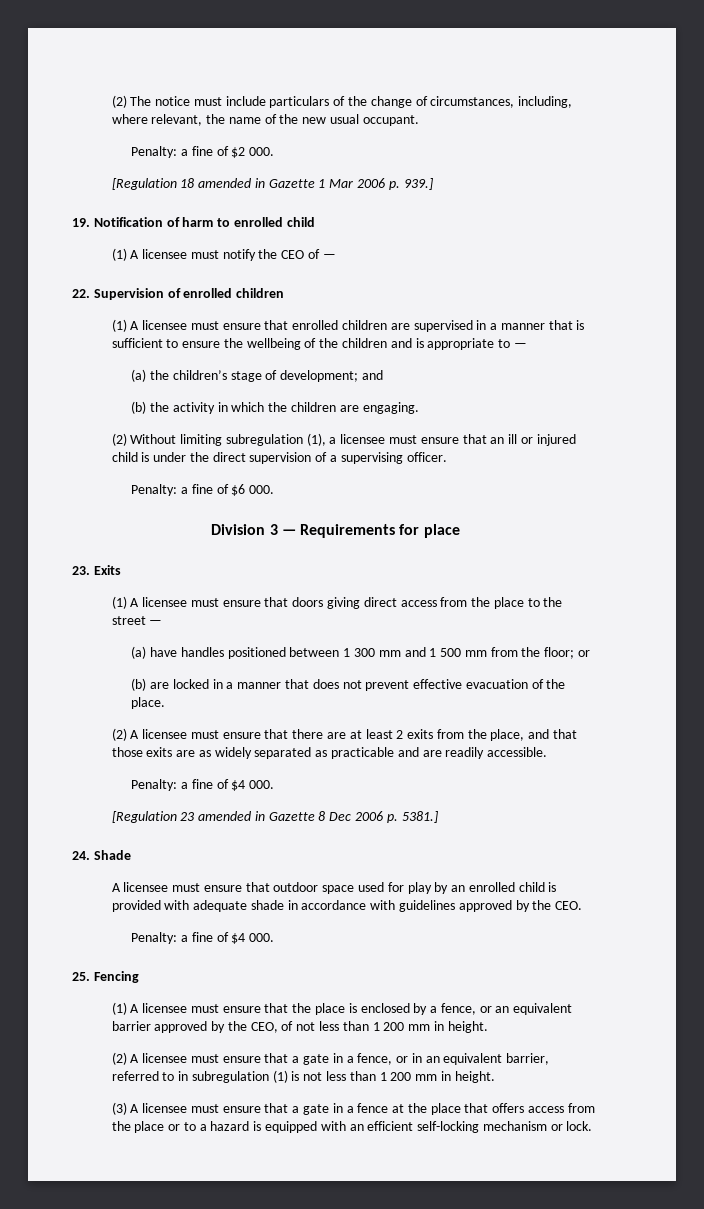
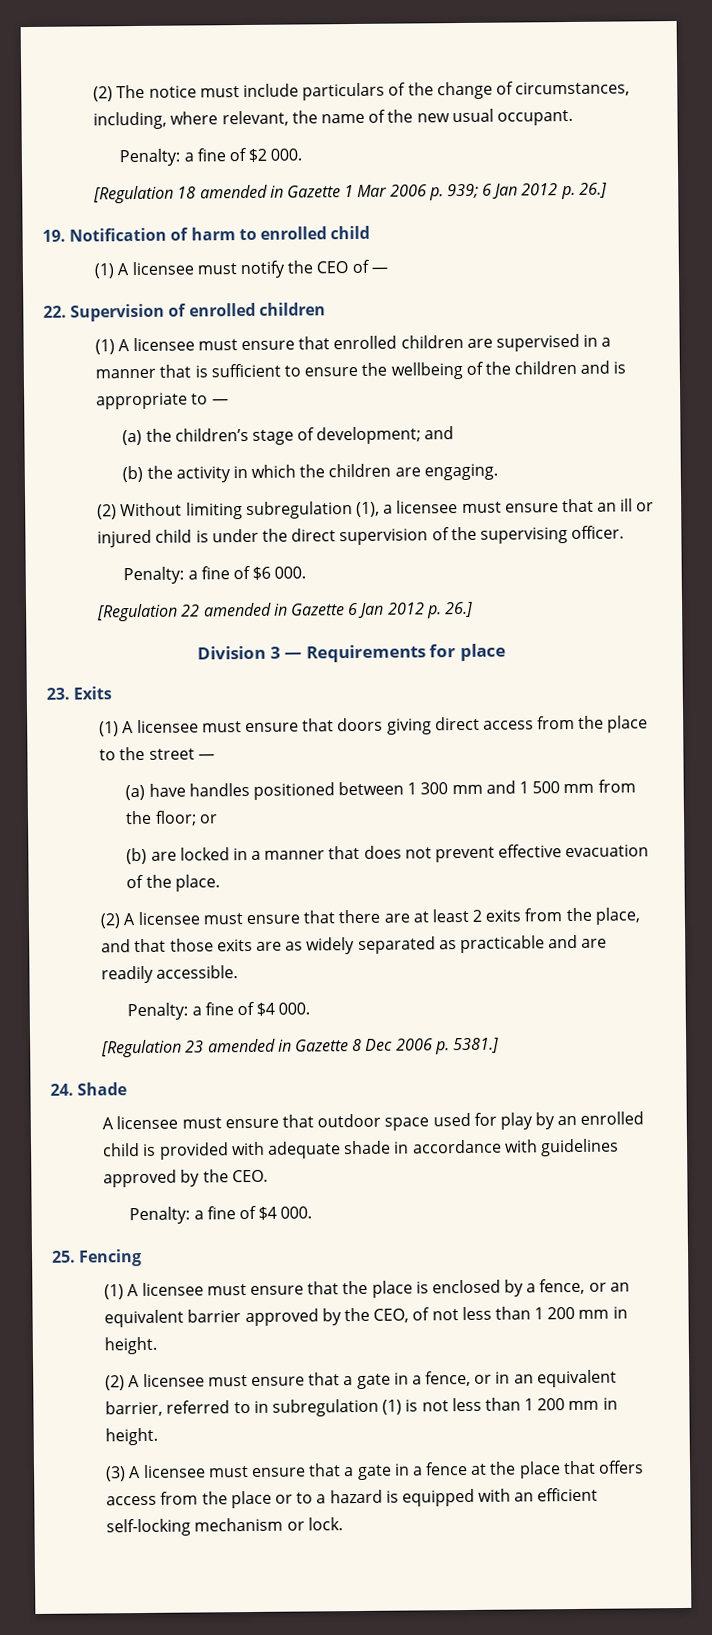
[403,178,433,190] 939.] -> [446,182,607,200] 939; 6 Jan 2012 p. 26.]
[330,455,338,462] a -> [450,526,477,541] the
(275, 489) none -> [97,601,473,622] // [Regulation 22 amended in Gazette 6 Jan 2012 p. 26.]

